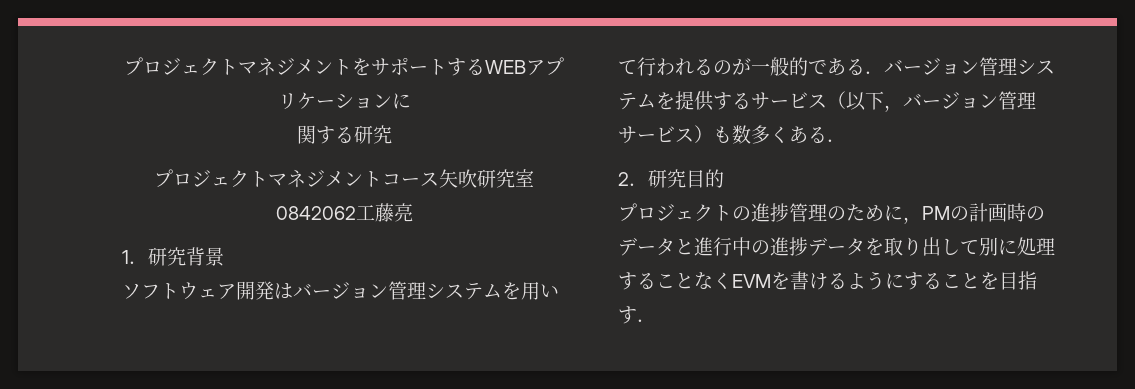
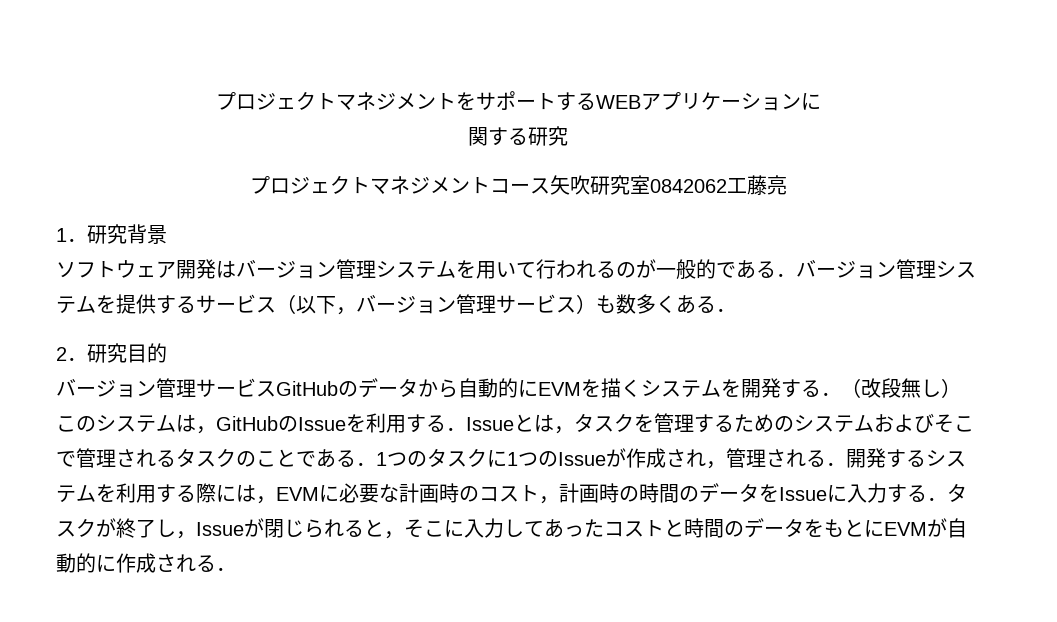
[618,203,1045,224] [618,237,1055,256] [618,271,1037,290] [618,306,637,324] プロジェクトの進捗管理のために，PMの計画時のデータと進行中の進捗データを取り出して別に処理することなくEVMを書けるようにすることを目指す -> [56,378,961,398] [56,413,974,434] [56,448,966,469] [56,483,967,504] [56,518,967,539] [56,553,216,573] バージョン管理サービスGitHubのデータから自動的にEVMを描くシステムを開発する．（改段無し）このシステムは，GitHubのIssueを利用する．Issueとは，タスクを管理するためのシステムおよびそこで管理されるタスクのことである．1つのタスクに1つのIssueが作成され，管理される．開発するシステムを利用する際には，EVMに必要な計画時のコスト，計画時の時間のデータをIssueに入力する．タスクが終了し，Issueが閉じられると，そこに入力してあったコストと時間のデータをもとにEVMが自動的に作成される

